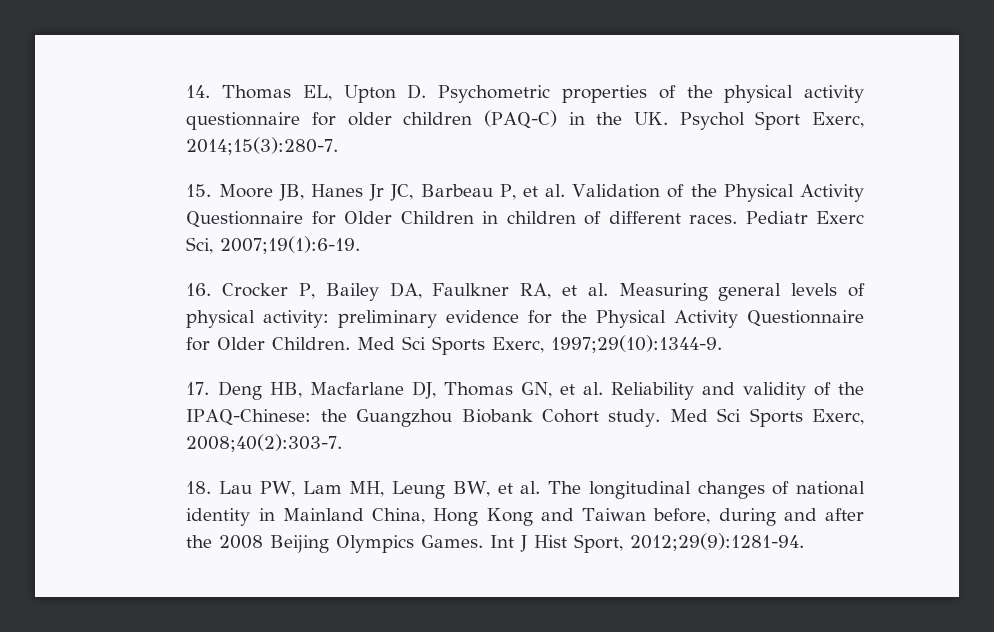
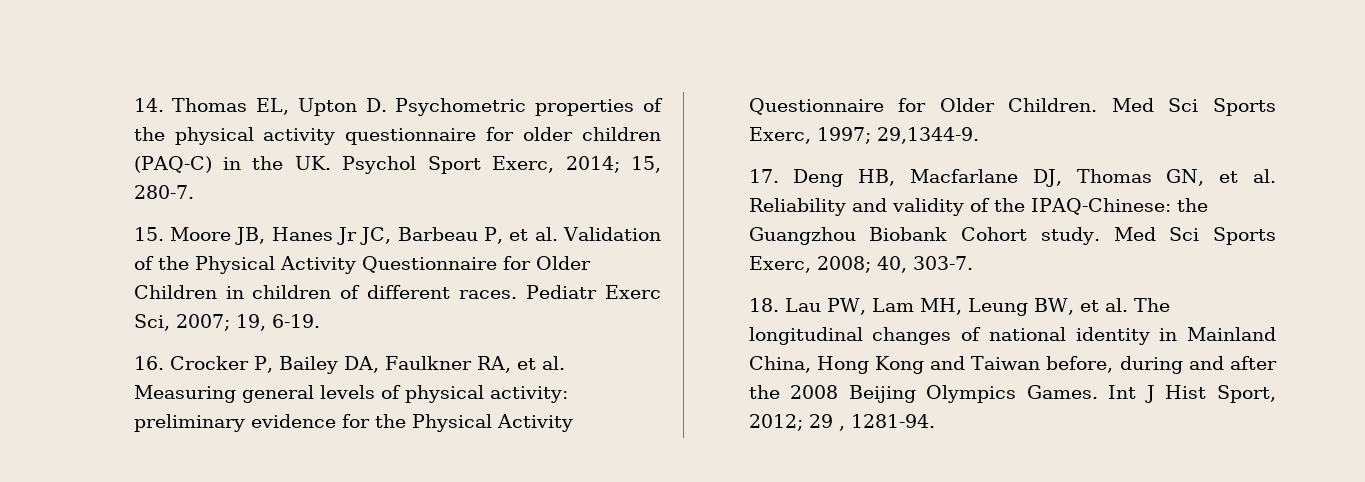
[186,137,339,155] 2014;15(3):280-7. -> [565,156,661,173] [133,185,194,199] 2014; 15, 280-7.
[220,236,361,254] 2007;19(1):6-19. -> [175,314,320,331] 2007; 19, 6-19.
[551,335,723,353] 1997;29(10):1344-9. -> [816,127,979,144] 1997; 29,1344-9.
[186,434,343,452] 2008;40(2):303-7. -> [816,256,973,273] 2008; 40, 303-7.
[630,533,805,551] 2012;29(9):1281-94. -> [748,414,935,431] 2012; 29 , 1281-94.

